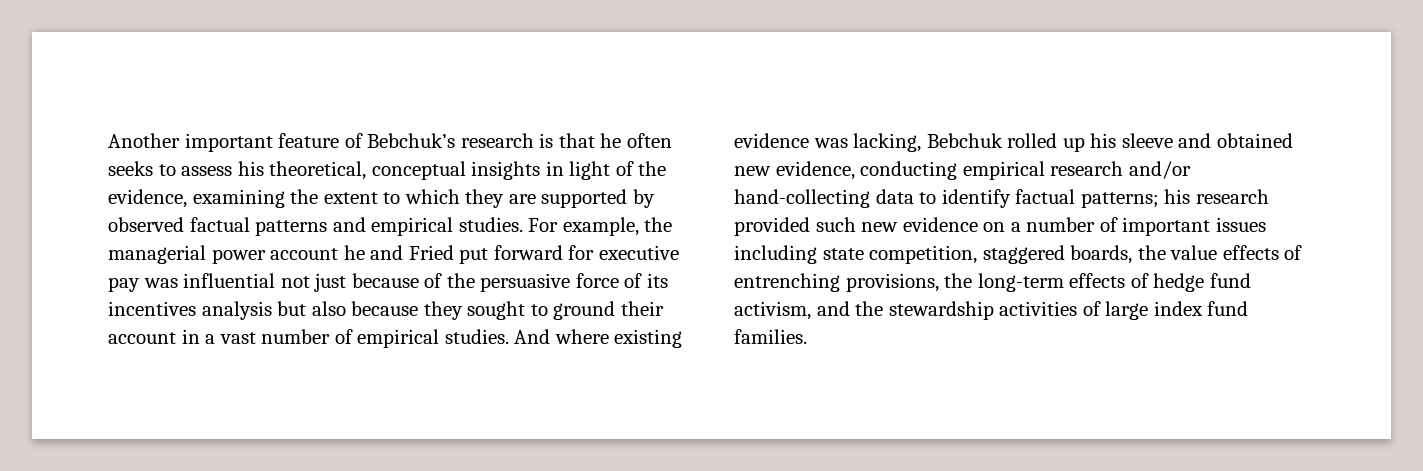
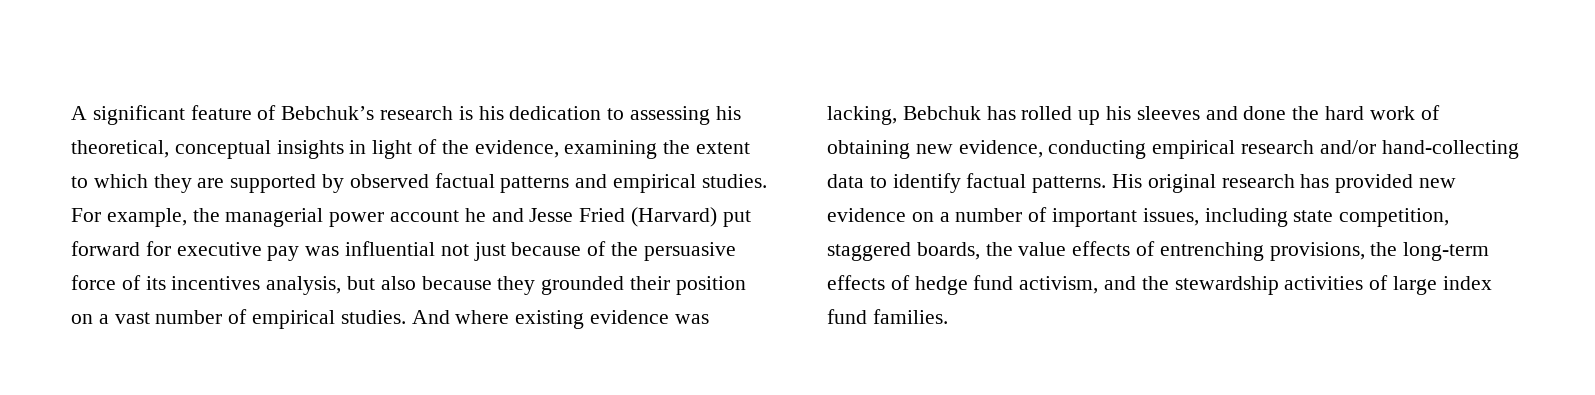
[108,133,273,152] Another important -> [71,105,185,125] A significant
[558,133,672,148] [108,161,233,176] that he often seeks to assess -> [478,106,711,125] his dedication to assessing
[408,245,454,260] Fried -> [529,207,718,227] Jesse Fried (Harvard)
[201,301,272,320] analysis -> [266,276,342,295] analysis,
[467,301,664,320] [108,329,200,344] sought to ground their account in -> [541,276,746,295] [71,314,93,324] grounded their position on
(1003, 140) none -> [986,106,1016,120] has
[1121,133,1293,148] sleeve and obtained -> [1136,105,1440,120] [827,140,910,159] sleeves and done the hard work of obtaining
[1080,189,1269,208] [734,217,856,236] patterns; his research provided such -> [1032,174,1414,193] patterns. His original research has provided
[1215,217,1266,232] issues -> [1142,208,1199,226] issues,

